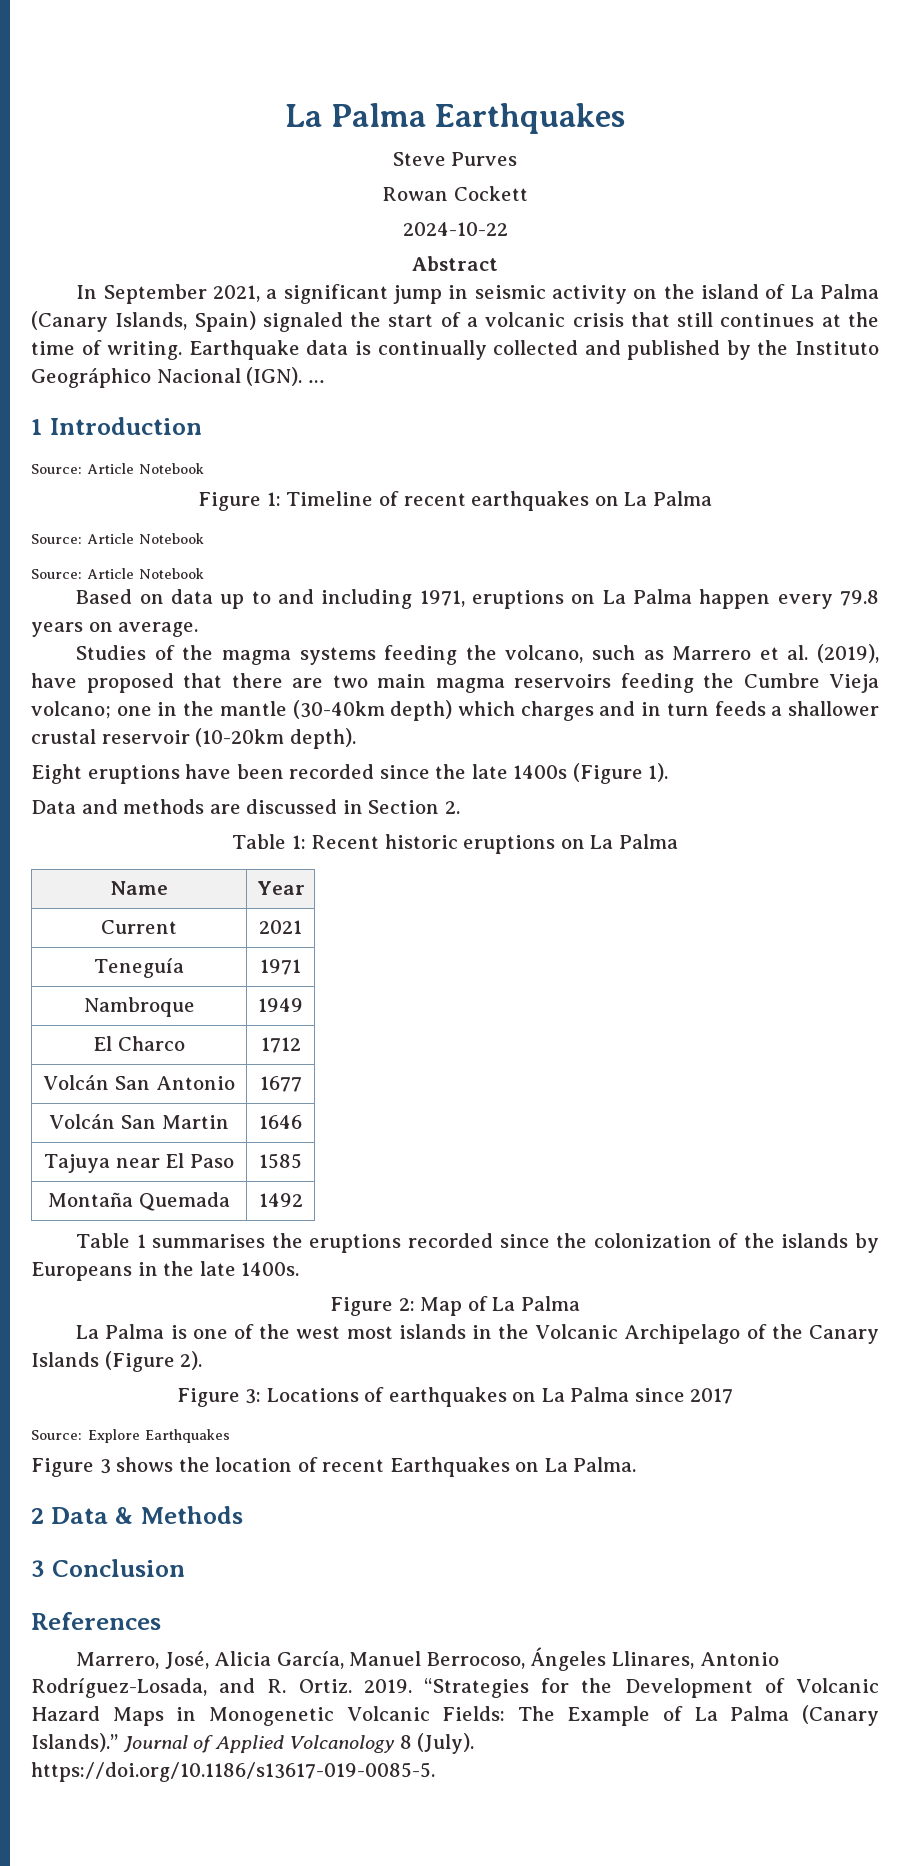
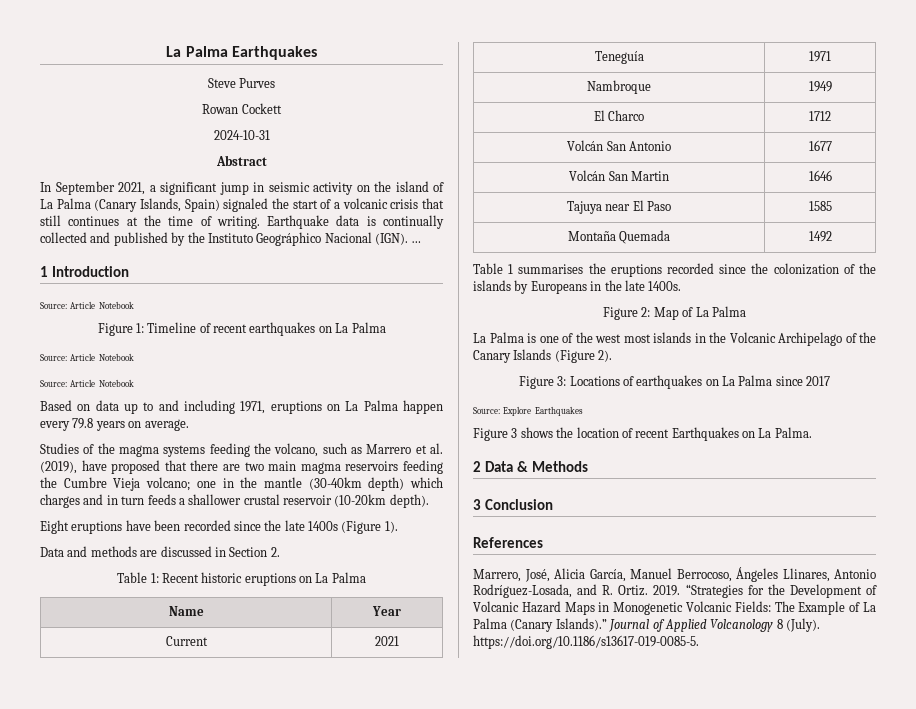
[402,222,508,236] 2024-10-22 -> [213,130,270,140] 2024-10-31

